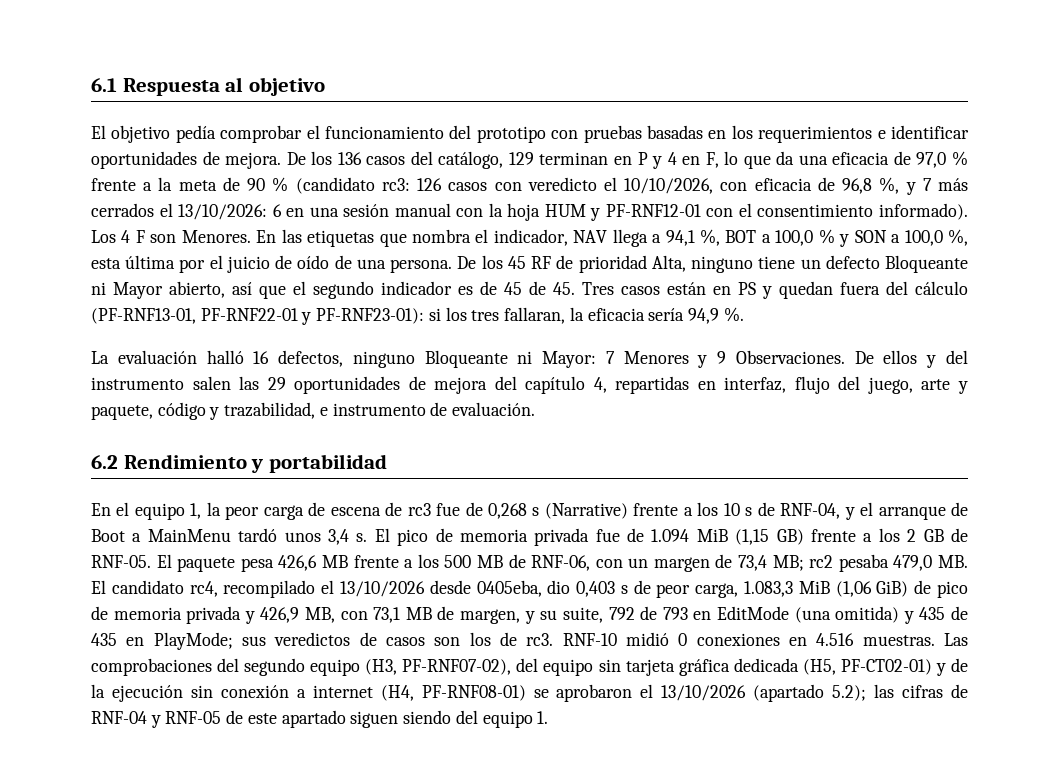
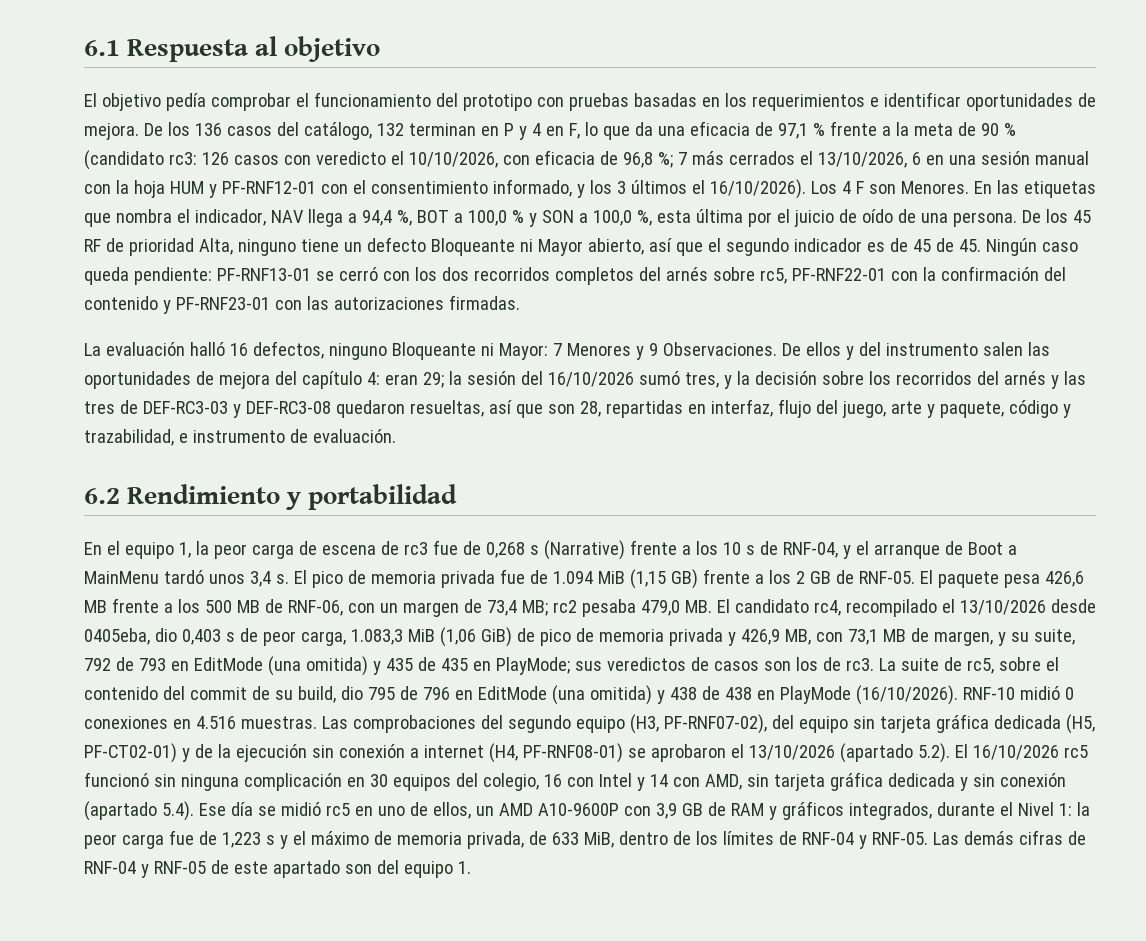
[508,152,534,165] 129 -> [376,123,404,136] 132
[916,152,947,168] 97,0 -> [777,123,808,139] 97,1
[879,177,916,195] %, y -> [657,152,673,168] %;
[178,204,268,220] 13/10/2026: -> [817,152,907,168] 13/10/2026,
[878,203,968,220] informado). -> [492,179,806,199] informado, y los 3 últimos el 16/10/2026).
[665,230,695,246] 94,1 -> [361,210,392,226] 94,4
[582,281,968,299] [91,307,744,325] Tres casos están en PS y quedan fuera del cálculo (PF-RNF13-01, PF-RNF22-01 y PF-RNF23-01): si los tres fallaran, la eficacia sería 94,9 %. -> [985,238,1078,256] [84,266,1066,285] [84,295,520,314] Ningún caso queda pendiente: PF-RNF13-01 se cerró con los dos recorridos completos del arnés sobre rc5, PF-RNF22-01 con la confirmación del contenido y PF-RNF23-01 con las autorizaciones firmadas.
[267,377,286,390] 29 -> (1050, 349) none
[593,377,607,393] 4, -> [366,371,1086,389] [84,400,601,418] 4: eran 29; la sesión del 16/10/2026 sumó tres, y la decisión sobre los recorridos del arnés y las tres de DEF-RC3-03 y DEF-RC3-08 quedaron resueltas, así que son 28,
(554, 639) none -> [878,657,1059,674] [84,685,958,705] La suite de rc5, sobre el contenido del commit de su build, dio 795 de 796 en EditMode (una omitida) y 438 de 438 en PlayMode (16/10/2026).
[832,684,895,701] 5.2); las -> [917,743,1088,763] [84,772,1066,791] [84,801,1090,821] [84,830,1014,849] 5.2). El 16/10/2026 rc5 funcionó sin ninguna complicación en 30 equipos del colegio, 16 con Intel y 14 con AMD, sin tarjeta gráfica dedicada y sin conexión (apartado 5.4). Ese día se midió rc5 en uno de ellos, un AMD A10-9600P con 3,9 GB de RAM y gráficos integrados, durante el Nivel 1: la peor carga fue de 1,223 s y el máximo de memoria privada, de 633 MiB, dentro de los límites de RNF-04 y RNF-05. Las demás
[350,710,452,728] siguen siendo -> [344,864,372,874] son

